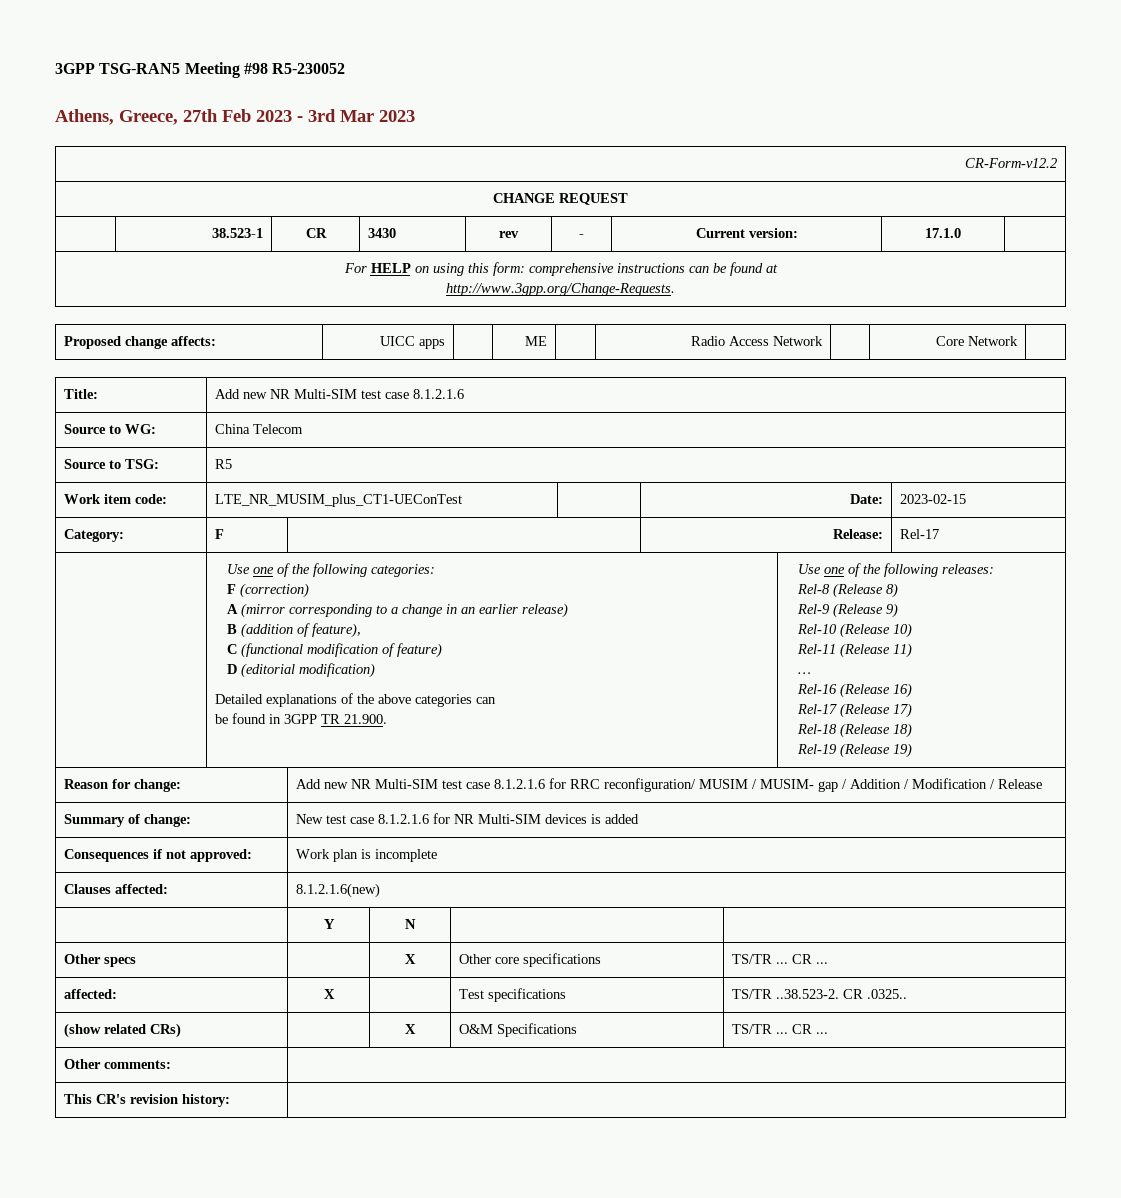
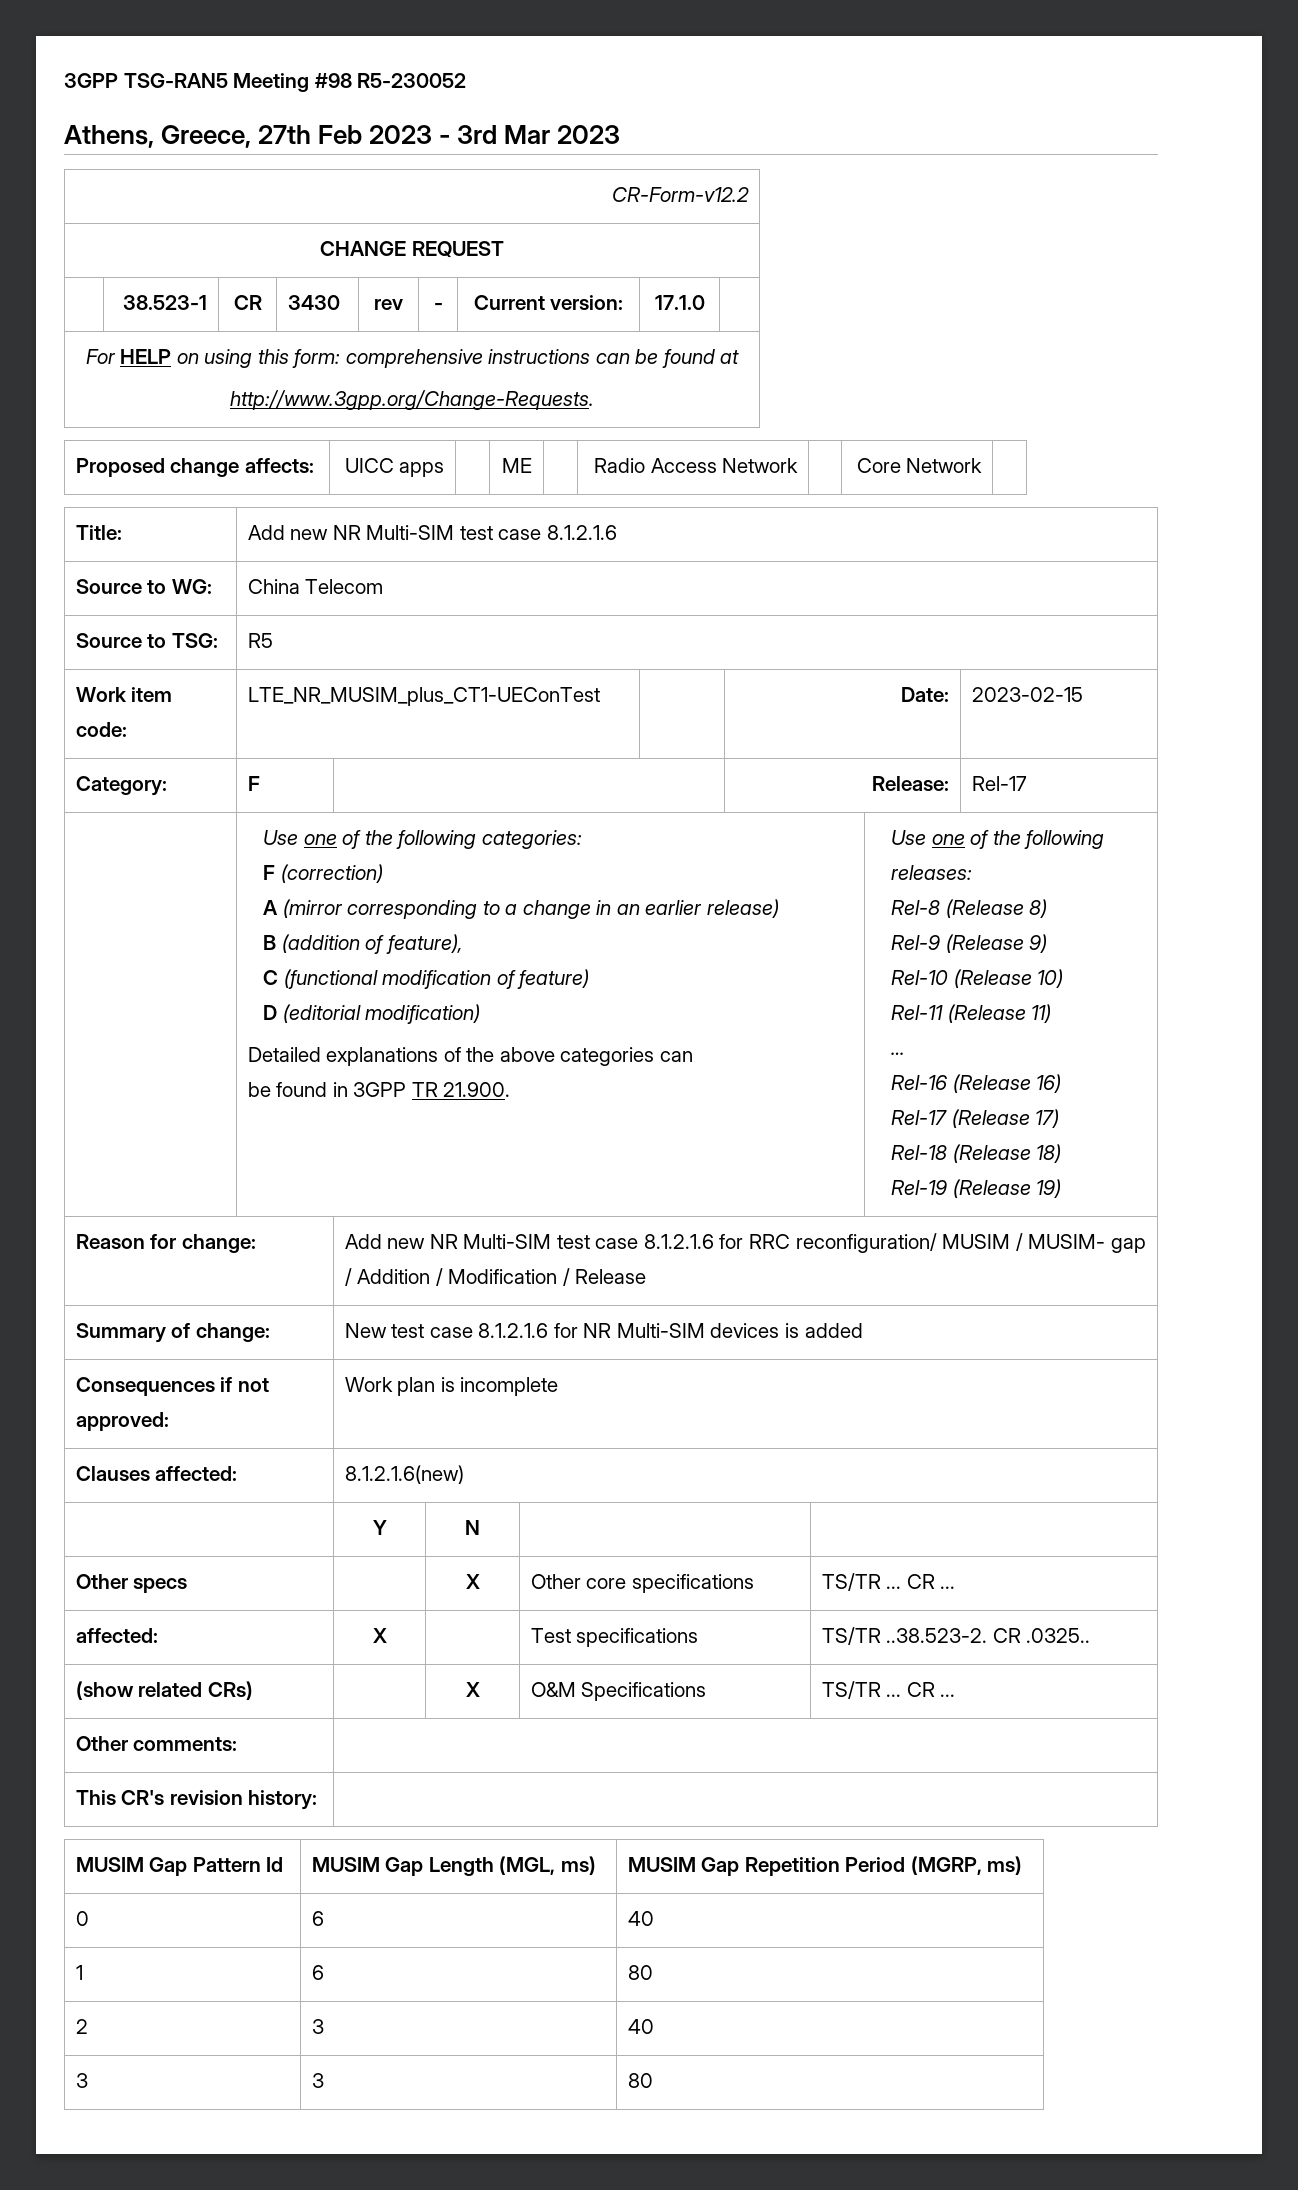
(230, 1100) none -> [75,1857,284,1876] [311,1856,596,1876] [627,1856,1023,1876] [75,1911,89,1926] [311,1911,324,1926] [627,1911,654,1926] [75,1965,83,1980] [311,1965,324,1980] [627,1965,653,1980] [75,2019,88,2034] [311,2019,324,2034] [627,2019,654,2034] [75,2073,88,2088] [311,2073,324,2088] [627,2073,653,2088] // MUSIM Gap Pattern Id | MUSIM Gap Length (MGL, ms) | MUSIM Gap Repetition Period (MGRP, ms) // 0 | 6 | 40 // 1 | 6 | 80 // 2 | 3 | 40 // 3 | 3 | 80

